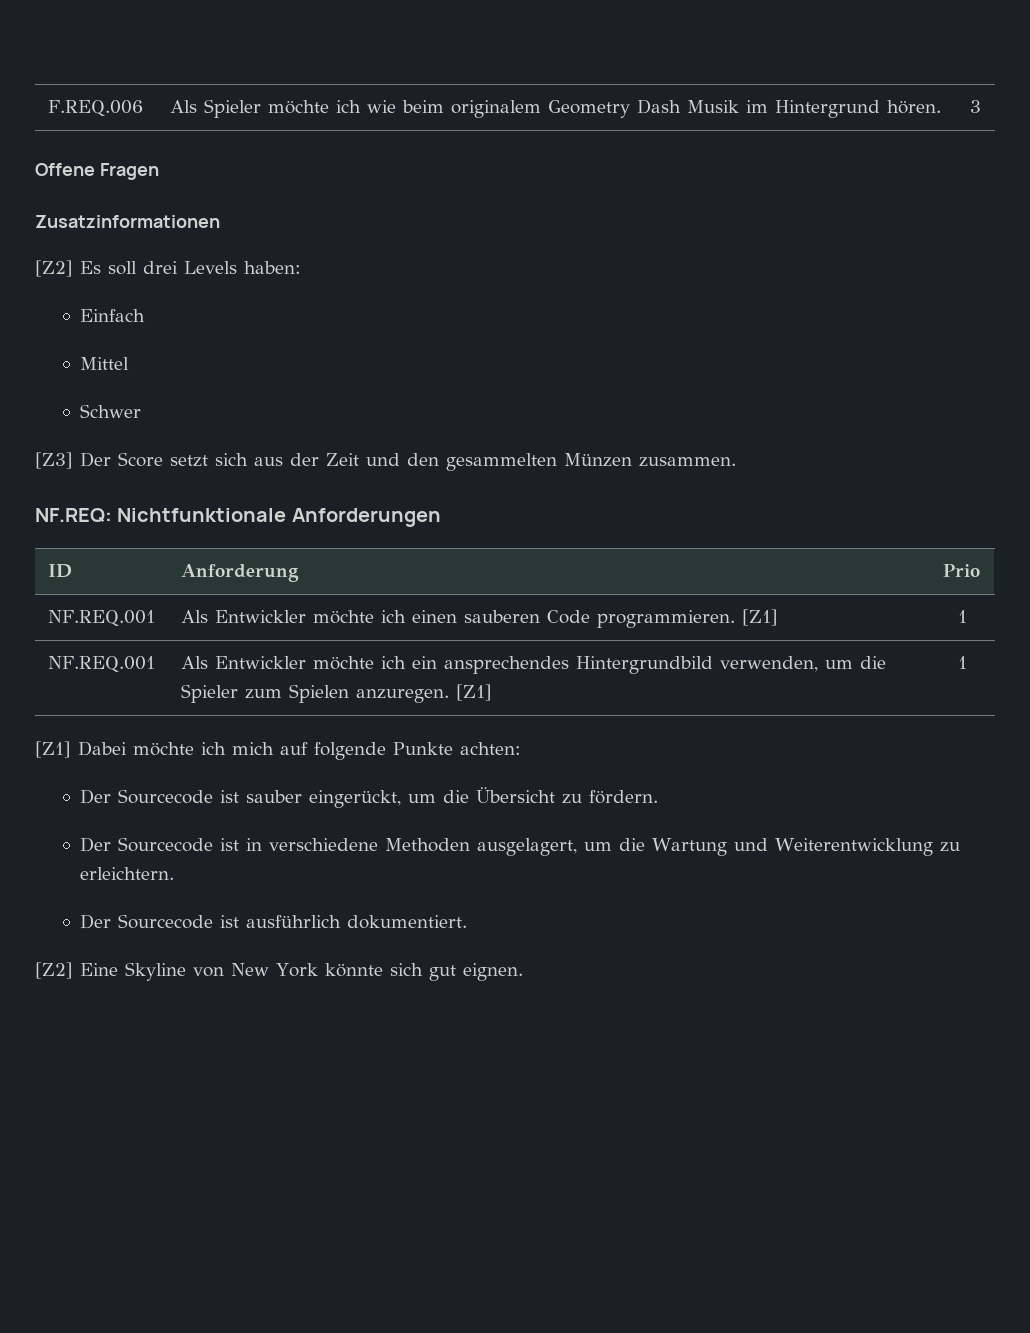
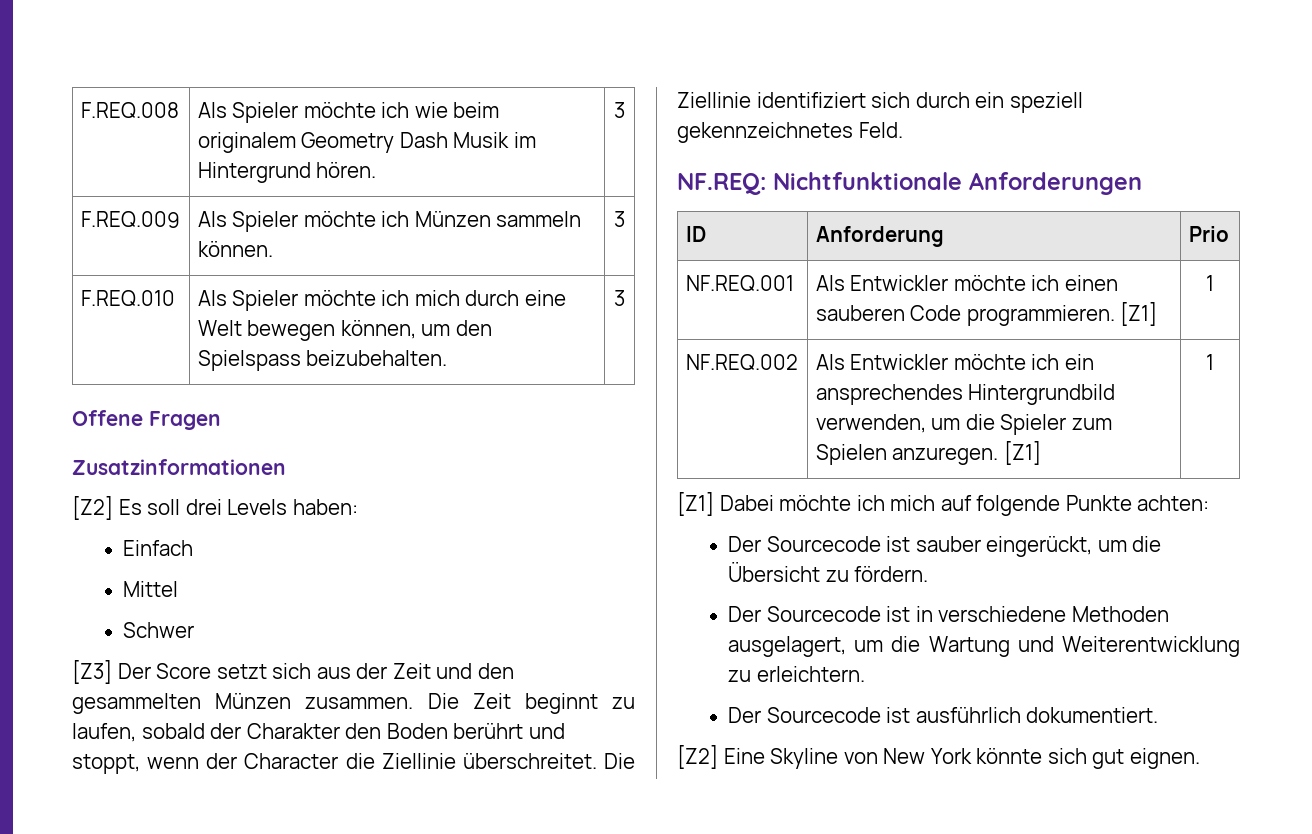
[47,100,143,117] F.REQ.006 -> [80,102,179,118] F.REQ.008
(981, 106) none -> [80,211,180,228] [197,211,582,232] [197,241,273,257] [614,211,625,227] [80,290,175,306] [197,290,567,311] [197,320,492,341] [197,350,448,371] [614,290,625,306] // F.REQ.009 | Als Spieler möchte ich Münzen sammeln können. | 3 // F.REQ.010 | Als Spieler möchte ich mich durch eine Welt bewegen können, um den Spielspass beizubehalten. | 3
(736, 462) none -> [427,693,635,714] [72,723,565,742] [72,753,635,774] [677,92,1083,113] [677,122,903,143] Die Zeit beginnt zu laufen, sobald der Charakter den Boden berührt und stoppt, wenn der Character die Ziellinie überschreitet. Die Ziellinie identifiziert sich durch ein speziell gekennzeichnetes Feld.
[47,656,155,673] NF.REQ.001 -> [685,354,798,370] NF.REQ.002

